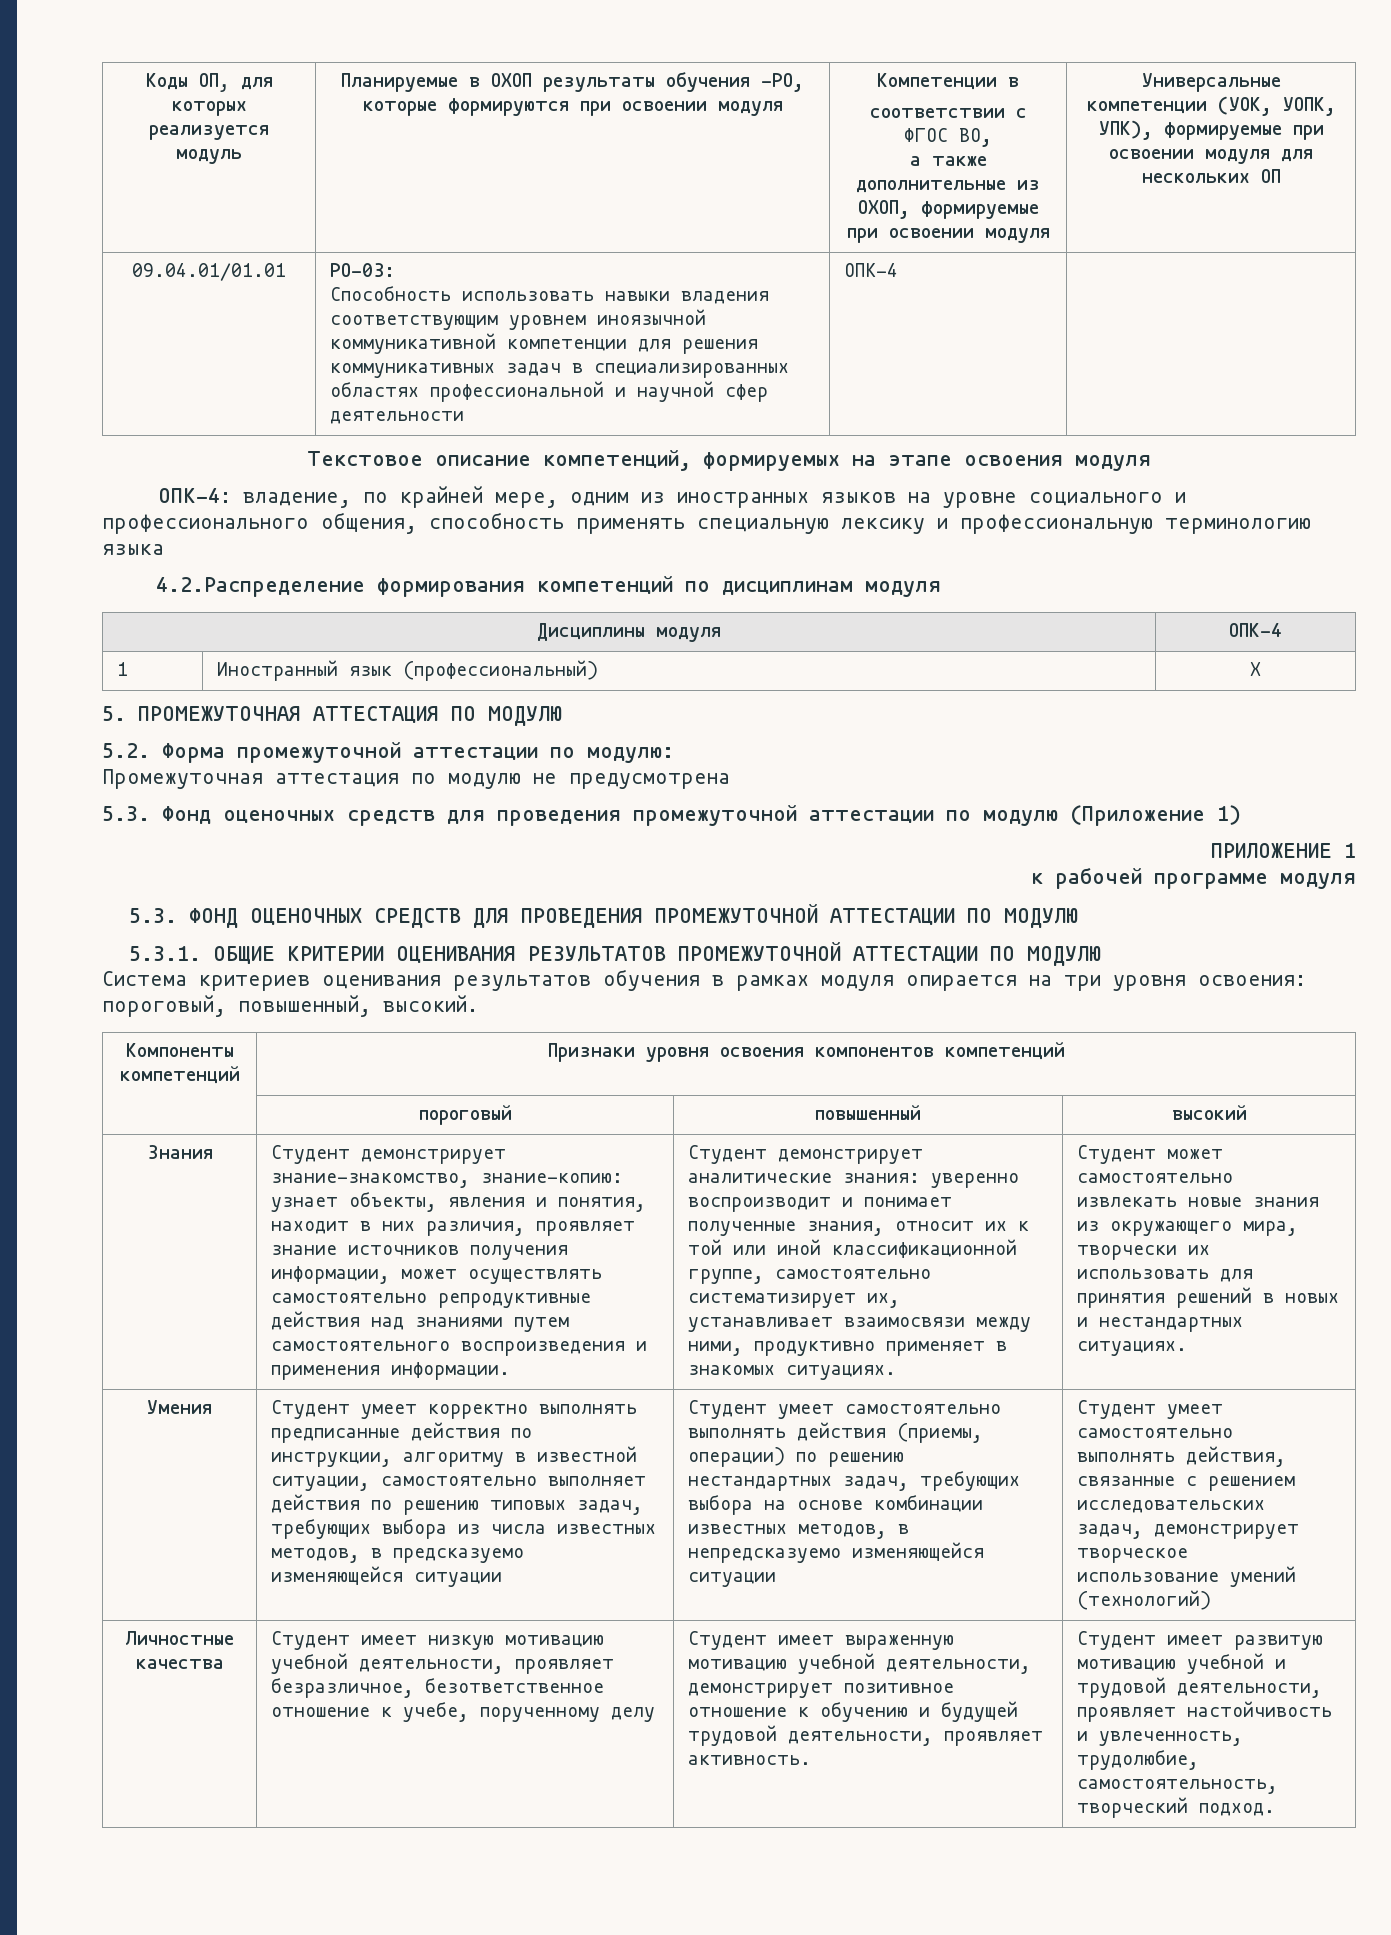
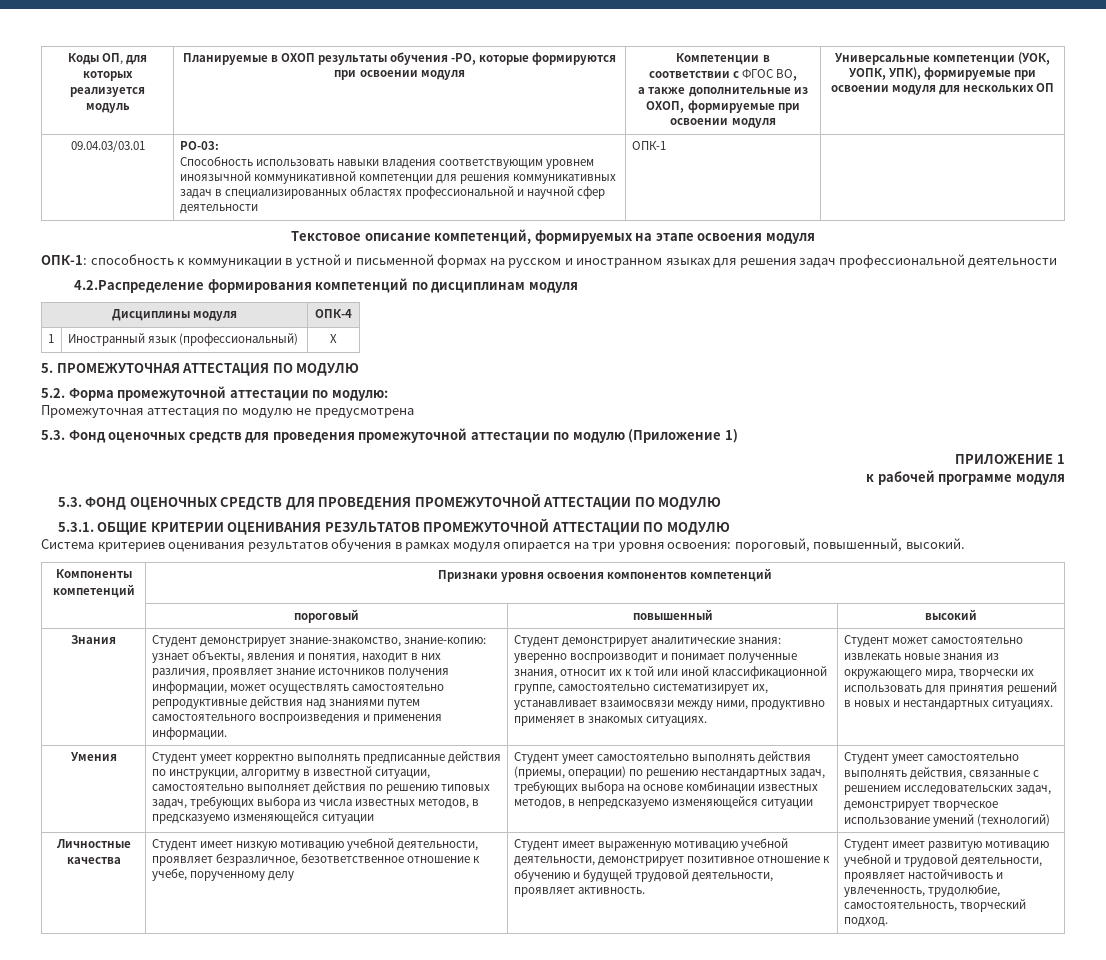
[132,263,286,281] 09.04.01/01.01 -> [70,140,145,152] 09.04.03/03.01
[844,263,899,277] ОПК-4 -> [631,141,666,150] ОПК-1
[157,486,1186,508] [102,512,1311,534] [102,544,164,555] ОПК-4: владение, по крайней мере, одним из иностранных языков на уровне социального и профессионального общения, способность применять специальную лексику и профессиональную терминологию языка -> [41,254,1058,268] ОПК-1: способность к коммуникации в устной и письменной формах на русском и иностранном языках для решения задач профессиональной деятельности

